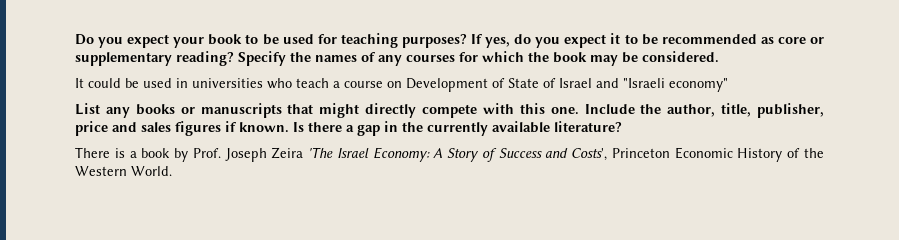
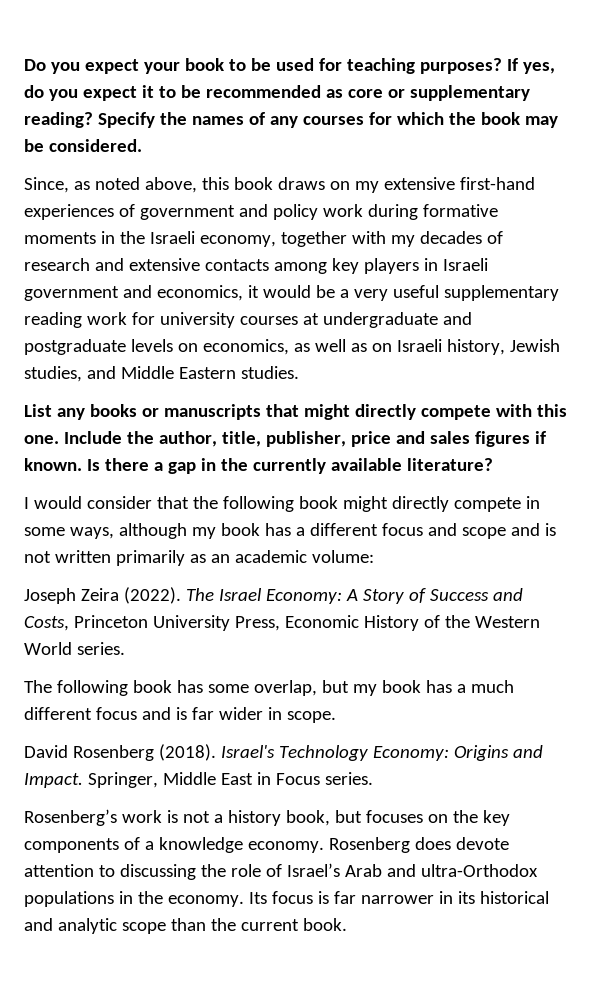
[75,78,728,92] It could be used in universities who teach a course on Development of State of Israel and "Israeli economy" -> [24,177,535,193] [24,204,498,220] [24,231,503,247] [24,258,488,274] [24,285,559,301] [24,312,472,328] [24,339,560,355] [24,366,299,382] Since, as noted above, this book draws on my extensive first-hand experiences of government and policy work during formative moments in the Israeli economy, together with my decades of research and extensive contacts among key players in Israeli government and economics, it would be a very useful supplementary reading work for university courses at undergraduate and postgraduate levels on economics, as well as on Israeli history, Jewish studies, and Middle Eastern studies.
[75,147,334,162] There is a book by Prof. Joseph Zeira 'The -> [24,496,540,512] [24,523,556,539] [24,550,374,566] [24,587,214,604] I would consider that the following book might directly compete in some ways, although my book has a different focus and scope and is not written primarily as an academic volume: // Joseph Zeira (2022). The
[571,148,670,161] Costs', Princeton -> [24,615,280,631] Costs, Princeton University Press,
[131,166,172,176] World. -> [24,642,125,655] [24,680,514,696] [24,707,336,723] [24,744,543,761] [24,772,373,788] [24,809,510,826] [24,837,509,853] [24,863,538,880] [24,891,549,907] [24,918,347,934] World series. // The following book has some overlap, but my book has a much different focus and is far wider in scope. // David Rosenberg (2018). Israel's Technology Economy: Origins and Impact. Springer, Middle East in Focus series. // Rosenberg’s work is not a history book, but focuses on the key components of a knowledge economy. Rosenberg does devote attention to discussing the role of Israel’s Arab and ultra-Orthodox populations in the economy. Its focus is far narrower in its historical and analytic scope than the current book.

